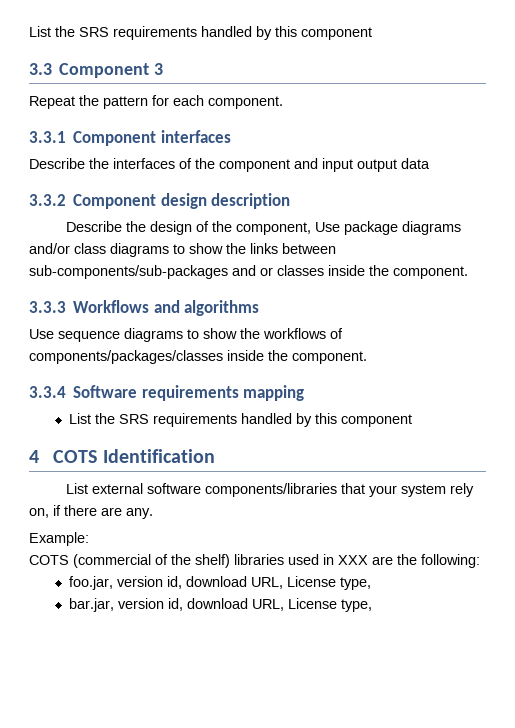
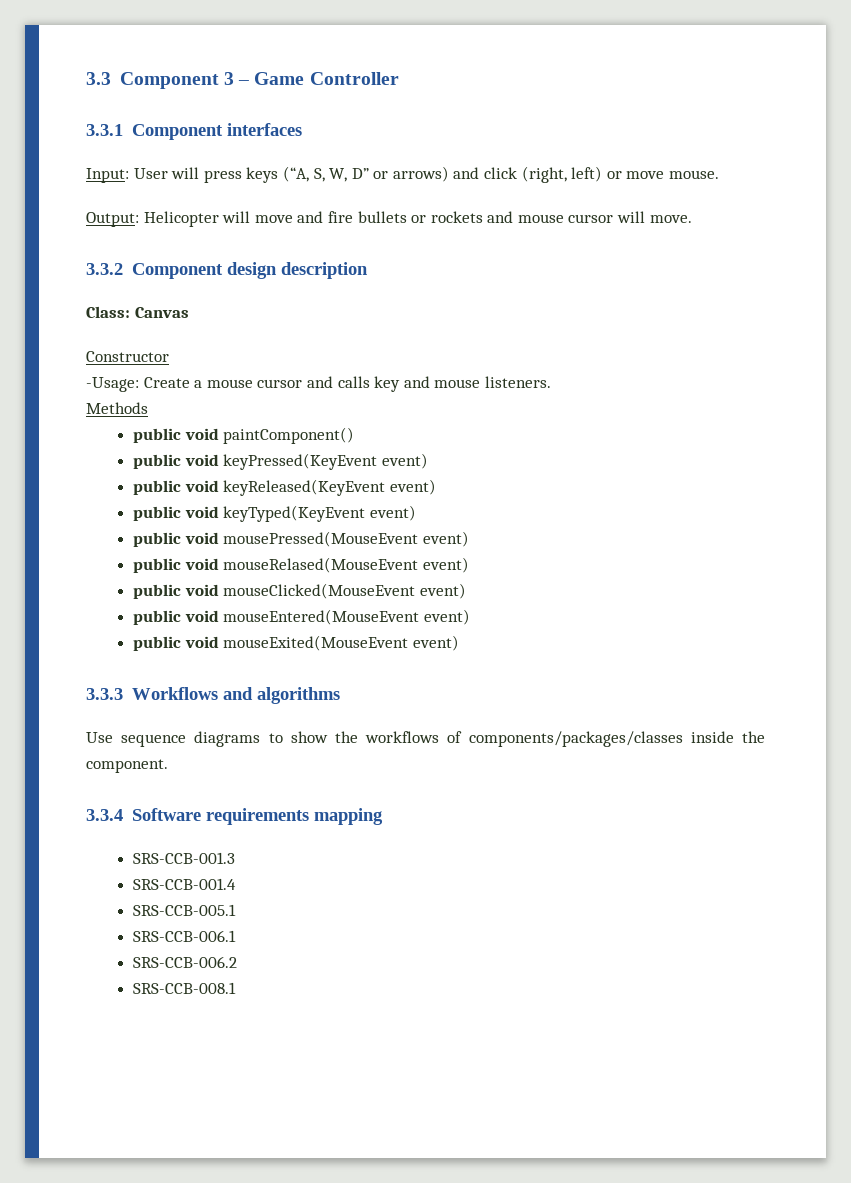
[29,26,372,40] [29,63,164,78] [29,95,283,109] [29,130,231,146] [29,158,430,172] [29,193,291,209] [65,221,461,235] [29,243,336,257] [29,265,468,279] List the SRS requirements handled by this component // 3.3 Component 3 // Repeat the pattern for each component. // 3.3.1 Component interfaces // Describe the interfaces of the component and input output data // 3.3.2 Component design description // Describe the design of the component, Use package diagrams and/or class diagrams to show the links between sub-components/sub-packages and or classes inside the component. -> [86,72,399,89] [86,123,302,140] [86,166,720,183] [86,211,692,227] [86,262,368,279] [86,306,189,318] [86,351,169,362] [86,376,551,392] [86,402,148,414] [132,427,355,444] [132,453,428,470] [132,479,436,496] [132,505,416,522] [132,531,469,547] [132,557,469,573] [132,583,466,599] [132,609,470,625] [132,635,459,651] 3.3 Component 3 – Game Controller // 3.3.1 Component interfaces // Input: User will press keys (“A, S, W, D” or arrows) and click (right, left) or move mouse. // Output: Helicopter will move and fire bullets or rockets and mouse cursor will move. // 3.3.2 Component design description // Class: Canvas // Constructor // -Usage: Create a mouse cursor and calls key and mouse listeners. // Methods // public void paintComponent() // public void keyPressed(KeyEvent event) // public void keyReleased(KeyEvent event) // public void keyTyped(KeyEvent event) // public void mousePressed(MouseEvent event) // public void mouseRelased(MouseEvent event) // public void mouseClicked(MouseEvent event) // public void mouseEntered(MouseEvent event) // public void mouseExited(MouseEvent event)
[69,413,413,427] [29,449,215,463] [65,483,474,497] [29,505,153,519] [29,532,89,546] [29,554,480,568] [69,576,372,590] [69,598,373,612] List the SRS requirements handled by this component // 4 COTS Identification // List external software components/libraries that your system rely on, if there are any. // Example: // COTS (commercial of the shelf) libraries used in XXX are the following: // foo.jar, version id, download URL, License type, // bar.jar, version id, download URL, License type, -> [132,852,235,864] [132,878,236,890] [132,904,236,916] [132,930,236,942] [132,956,237,968] [132,982,236,994] SRS-CCB-001.3 // SRS-CCB-001.4 // SRS-CCB-005.1 // SRS-CCB-006.1 // SRS-CCB-006.2 // SRS-CCB-008.1

